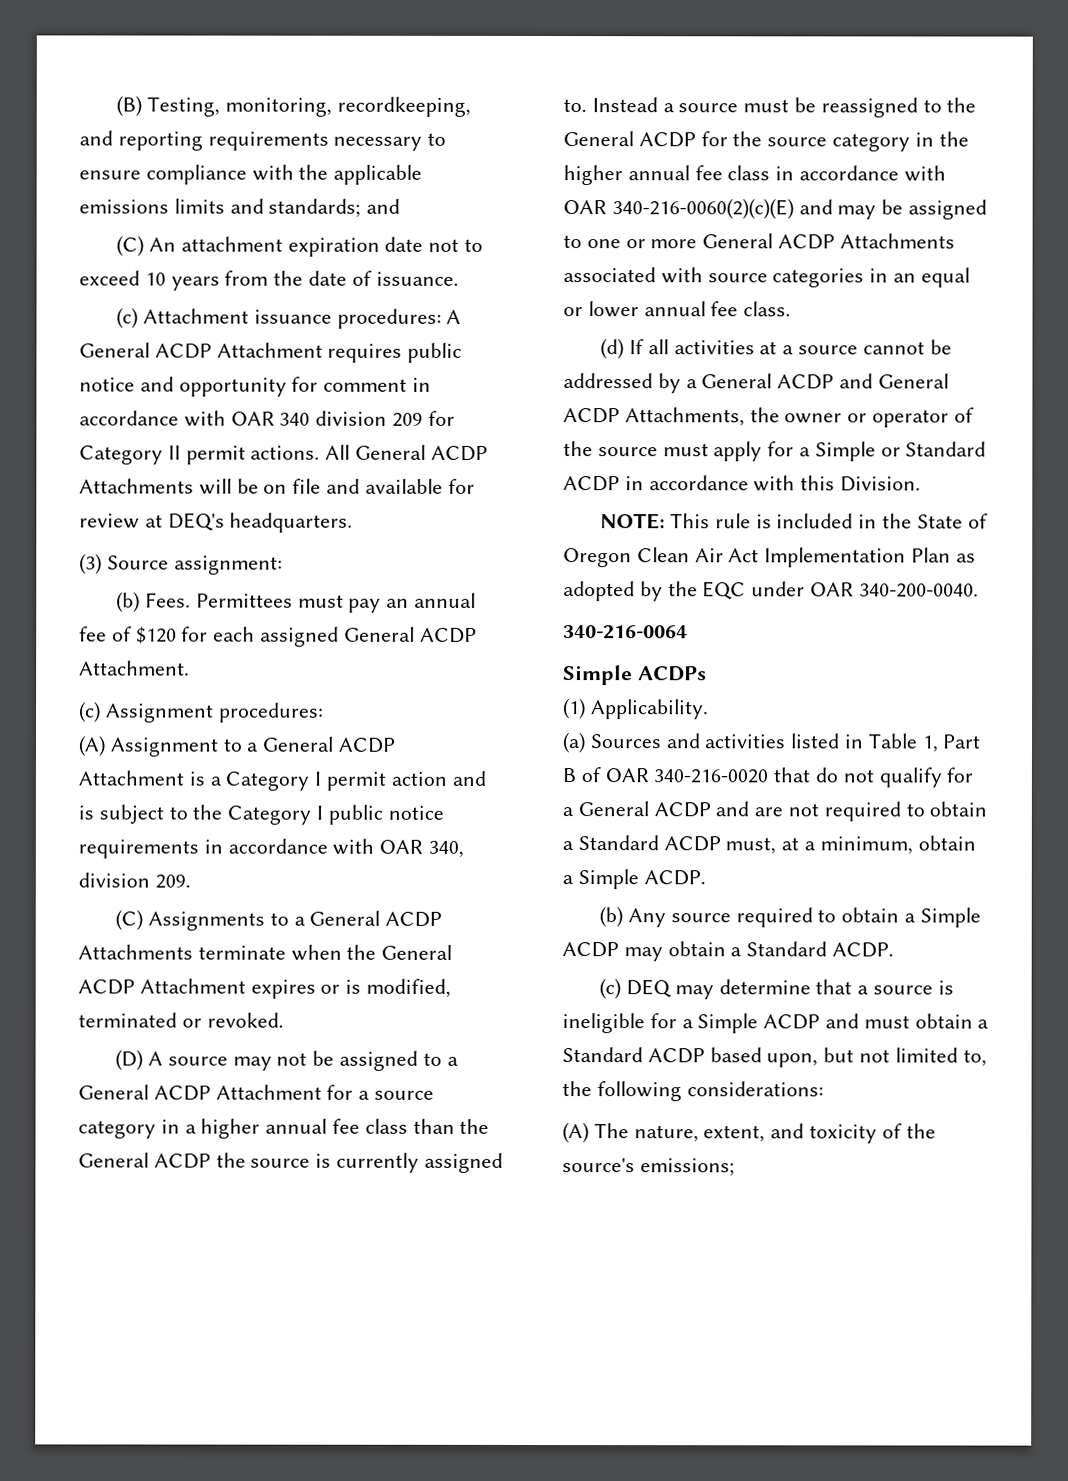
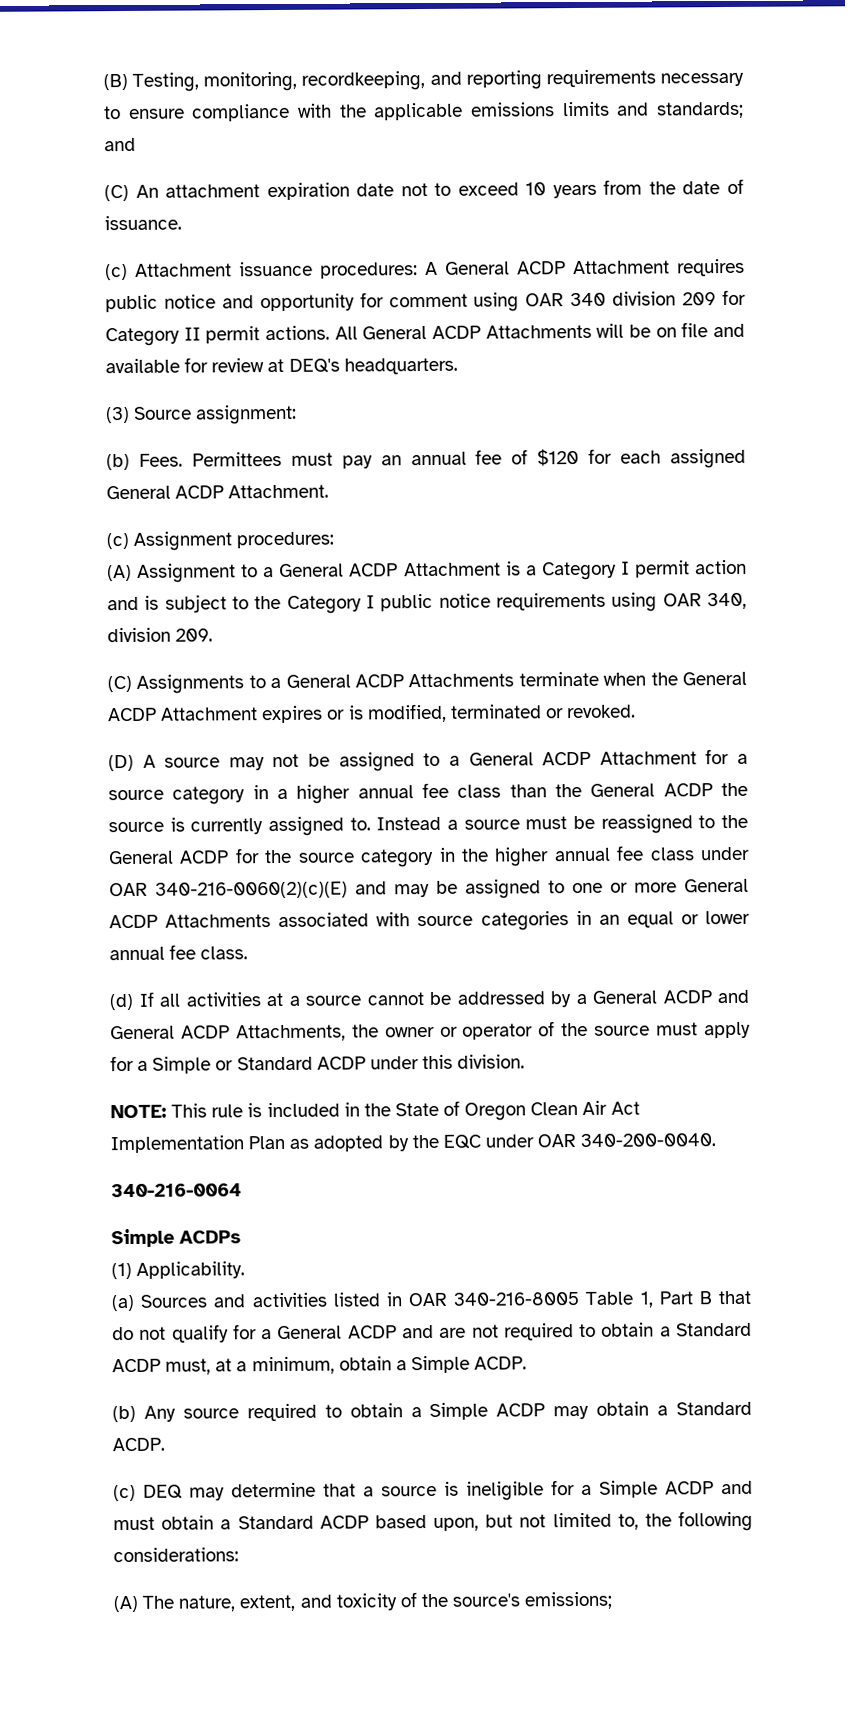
[412,377,432,392] [79,410,226,427] in accordance with -> [473,292,520,312] using
[203,838,375,855] in accordance with -> [611,592,658,612] using
[775,165,946,182] in accordance with -> [700,846,750,861] under
[624,475,922,492] in accordance with this Division. -> [369,1054,526,1070] under this division.
(865, 741) none -> [408,1292,580,1307] OAR 340-216-8005
[580,767,769,784] of OAR 340-216-0020 -> (712, 1298) none

